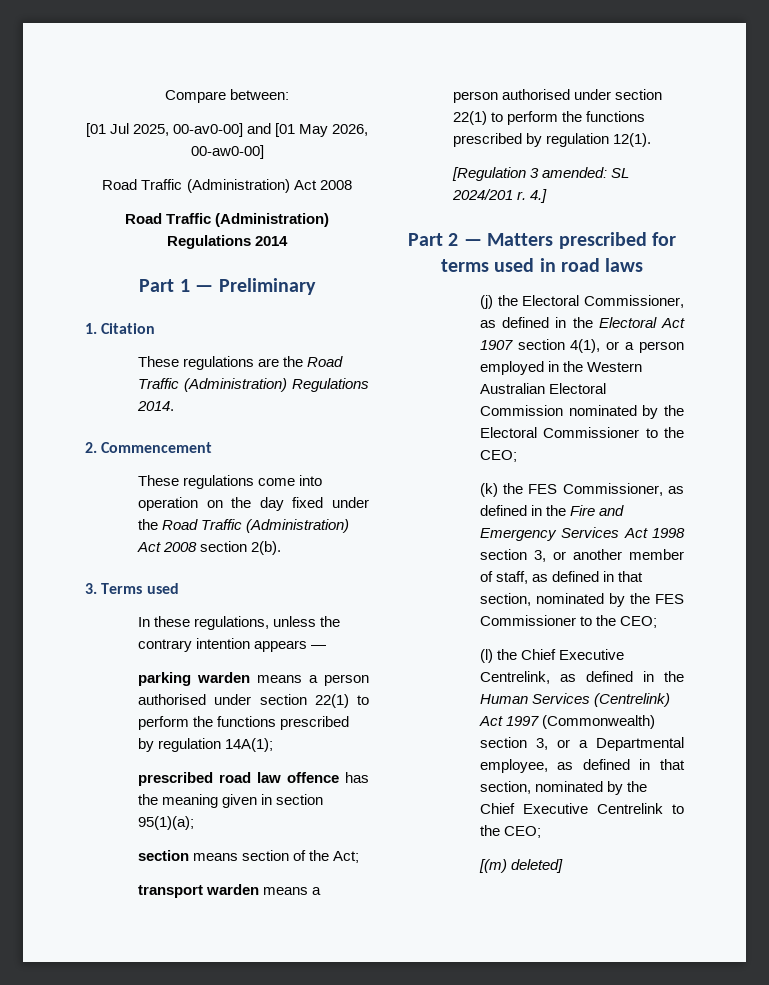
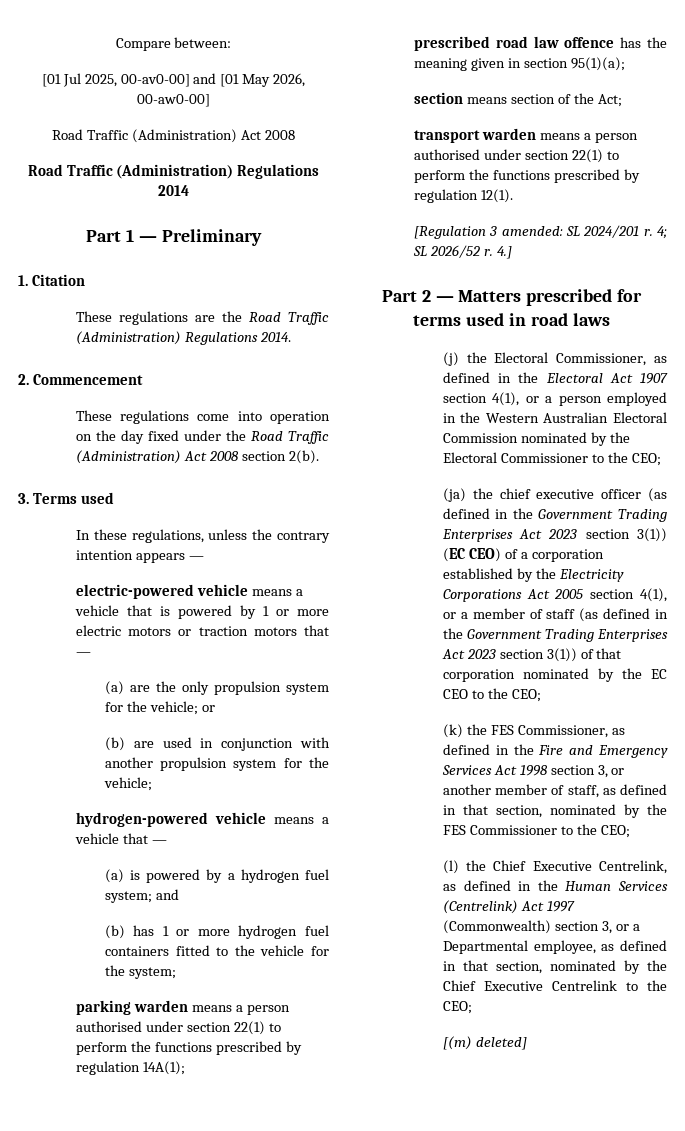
(327, 647) none -> [75,584,303,599] [74,605,329,619] [75,625,329,636] [75,652,91,656] [104,681,329,695] [104,701,215,715] [104,737,330,751] [104,757,330,771] [103,777,152,791] [75,812,329,827] [74,833,167,844] [104,869,329,883] [104,889,179,903] [104,925,329,939] [104,945,329,956] [104,965,176,979] // electric-powered vehicle means a vehicle that is powered by 1 or more electric motors or traction motors that — // (a) are the only propulsion system for the vehicle; or // (b) are used in conjunction with another propulsion system for the vehicle; // hydrogen-powered vehicle means a vehicle that — // (a) is powered by a hydrogen fuel system; and // (b) has 1 or more hydrogen fuel containers fitted to the vehicle for the system;
(527, 195) none -> [657,226,667,239] [412,245,493,258] 4; SL 2026/52 r.
(517, 456) none -> [442,488,667,502] [442,508,667,522] [441,528,667,542] [442,548,604,562] [442,568,624,582] [442,588,667,602] [442,608,668,622] [442,628,668,642] [441,648,622,662] [442,668,667,682] [442,688,541,702] // (ja) the chief executive officer (as defined in the Government Trading Enterprises Act 2023 section 3(1)) (EC CEO) of a corporation established by the Electricity Corporations Act 2005 section 4(1), or a member of staff (as defined in the Government Trading Enterprises Act 2023 section 3(1)) of that corporation nominated by the EC CEO to the CEO;

